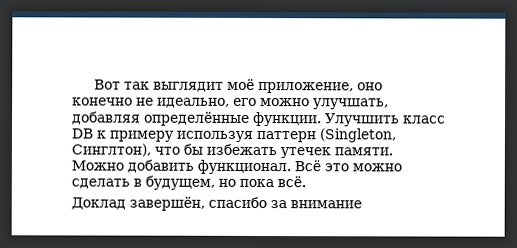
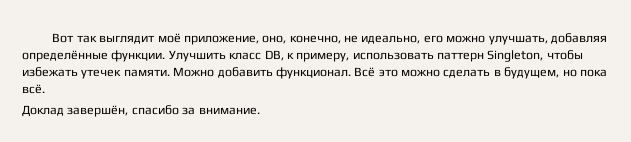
[357,82,384,91] [72,97,133,106] оно конечно -> [262,35,341,44] оно, конечно,
[71,128,396,143] [71,143,203,157] DB к примеру используя паттерн (Singleton, Синглтон), что бы -> [264,50,583,62] DB, к примеру, использовать паттерн Singleton, чтобы
[290,200,362,209] внимание -> [198,107,260,115] внимание.

